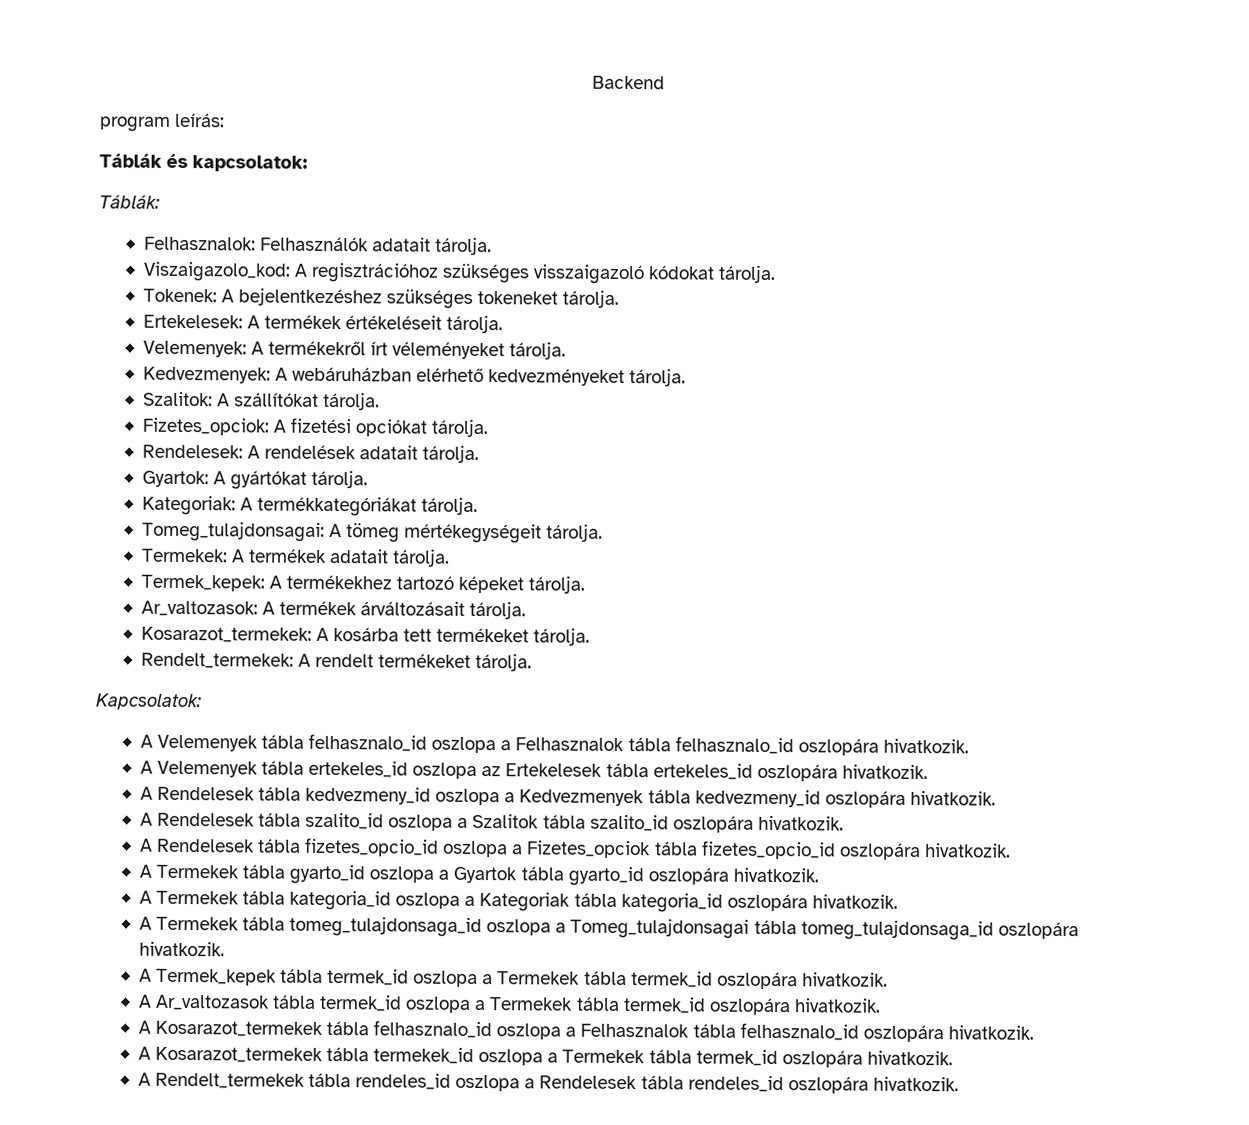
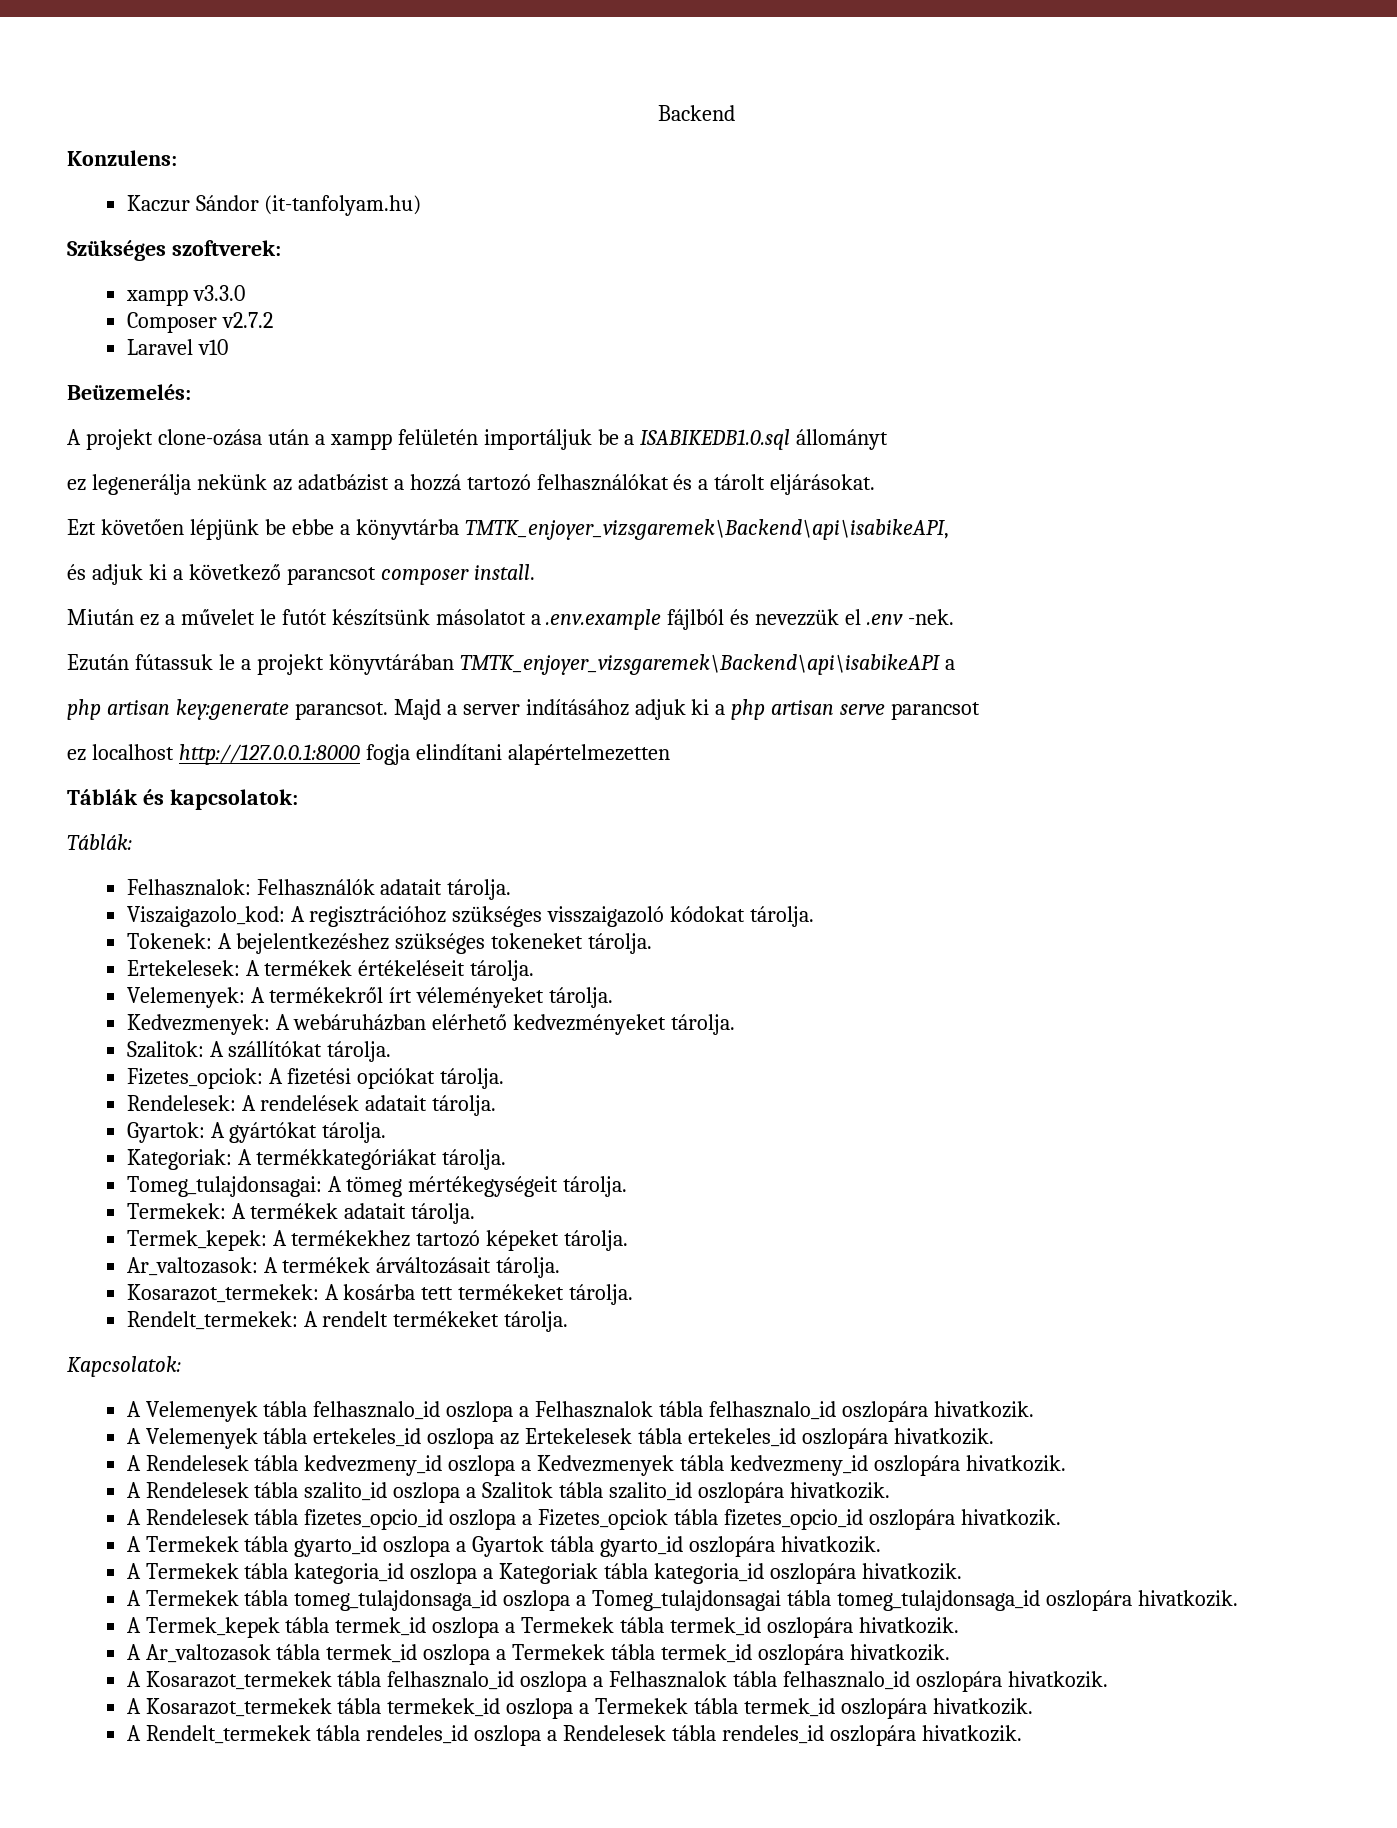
[99,112,226,132] program leírás: -> [67,150,177,166] [126,195,422,216] [67,240,281,261] [125,285,245,306] [126,312,273,333] [126,339,228,355] [67,384,191,400] [67,429,889,450] [67,474,876,495] [67,519,949,540] [67,564,535,585] [67,609,955,630] [67,654,955,675] [67,699,981,720] [67,744,670,765] Konzulens: // Kaczur Sándor (it-tanfolyam.hu) // Szükséges szoftverek: // xampp v3.3.0 // Composer v2.7.2 // Laravel v10 // Beüzemelés: // A projekt clone-ozása után a xampp felületén importáljuk be a ISABIKEDB1.0.sql állományt // ez legenerálja nekünk az adatbázist a hozzá tartozó felhasználókat és a tárolt eljárásokat. // Ezt követően lépjünk be ebbe a könyvtárba TMTK_enjoyer_vizsgaremek\Backend\api\isabikeAPI, // és adjuk ki a következő parancsot composer install. // Miután ez a művelet le futót készítsünk másolatot a .env.example fájlból és nevezzük el .env -nek. // Ezután fútassuk le a projekt könyvtárában TMTK_enjoyer_vizsgaremek\Backend\api\isabikeAPI a // php artisan key:generate parancsot. Majd a server indításához adjuk ki a php artisan serve parancsot // ez localhost http://127.0.0.1:8000 fogja elindítani alapértelmezetten

